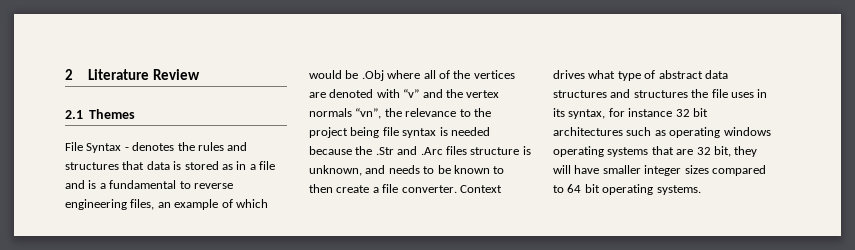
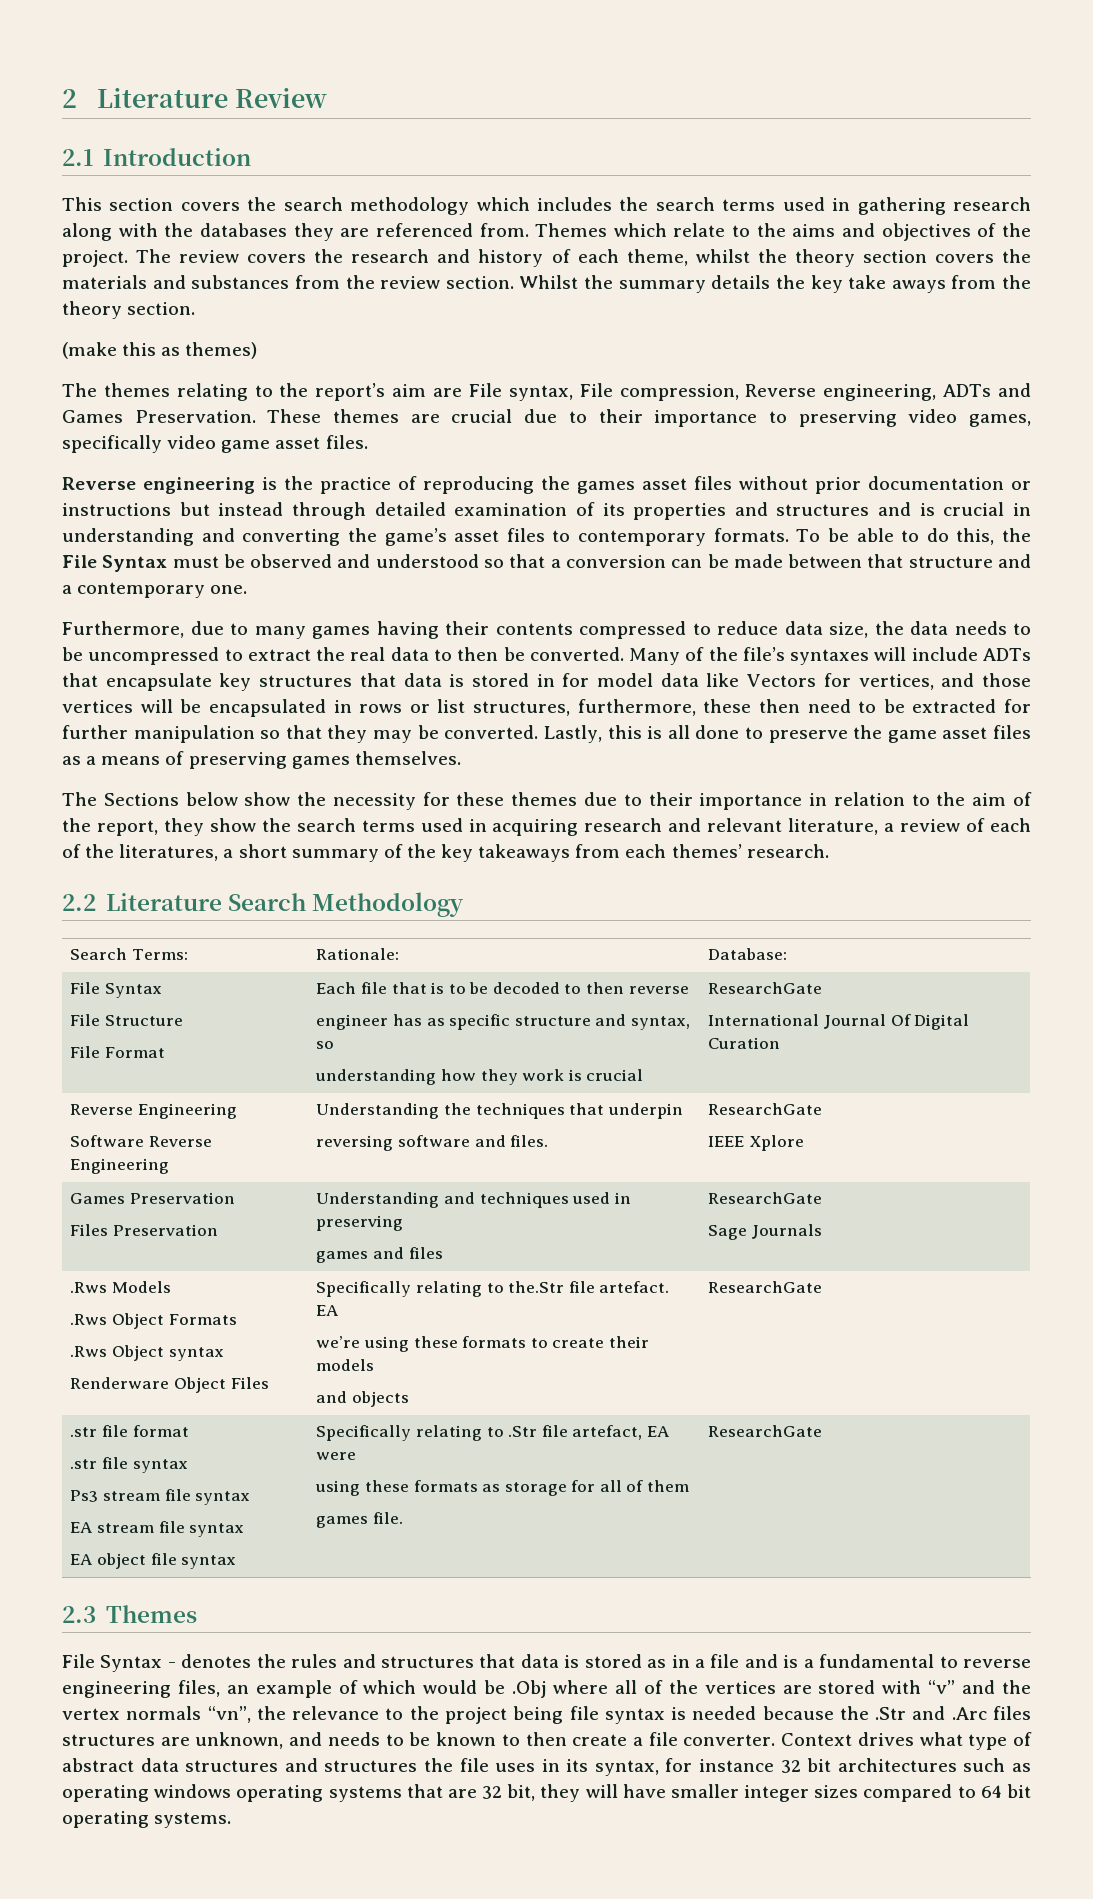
(83, 114) none -> [102,148,251,166] [62,197,1032,215] [62,223,1031,241] [62,249,1031,267] [62,275,1031,293] [62,301,196,319] [62,342,258,359] [62,383,1031,401] [62,409,1032,427] [62,435,368,453] [62,476,1031,494] [62,502,1031,520] [62,528,1031,546] [62,554,1031,572] [62,582,248,598] [62,621,1031,639] [62,647,1032,665] [62,673,1032,691] [62,699,1031,717] [62,725,1031,743] [62,751,461,769] [62,792,1033,810] [62,818,1032,836] [62,844,829,862] [62,892,464,917] [70,948,188,960] [316,948,400,960] [708,948,788,960] [70,982,162,998] [70,1014,183,1026] [70,1046,165,1058] [316,982,689,994] [316,1014,690,1030] [316,1041,335,1049] [315,1069,644,1085] [708,982,823,994] [708,1014,970,1030] [708,1037,781,1049] [70,1103,237,1119] [70,1135,212,1147] [70,1158,170,1174] [316,1103,683,1119] [316,1135,549,1151] [708,1103,823,1115] [708,1135,804,1151] [70,1192,235,1204] [70,1224,218,1236] [316,1192,631,1208] [316,1215,404,1231] [316,1247,443,1263] [708,1192,823,1204] [708,1224,822,1240] [70,1281,171,1293] [70,1313,237,1329] [70,1345,224,1361] [70,1377,269,1393] [316,1281,670,1297] [316,1305,339,1316] [316,1336,649,1352] [316,1359,375,1371] [316,1391,409,1407] [708,1281,823,1293] [70,1425,189,1437] [70,1457,188,1473] [70,1489,251,1505] [70,1521,245,1537] [70,1553,237,1569] [316,1425,669,1441] [316,1452,357,1460] [315,1480,690,1496] [316,1512,403,1528] [708,1425,823,1437] [62,1606,96,1623] Introduction // This section covers the search methodology which includes the search terms used in gathering research along with the databases they are referenced from. Themes which relate to the aims and objectives of the project. The review covers the research and history of each theme, whilst the theory section covers the materials and substances from the review section. Whilst the summary details the key take aways from the theory section. // (make this as themes) // The themes relating to the report’s aim are File syntax, File compression, Reverse engineering, ADTs and Games Preservation. These themes are crucial due to their importance to preserving video games, specifically video game asset files. // Reverse engineering is the practice of reproducing the games asset files without prior documentation or instructions but instead through detailed examination of its properties and structures and is crucial in understanding and converting the game’s asset files to contemporary formats. To be able to do this, the File Syntax must be observed and understood so that a conversion can be made between that structure and a contemporary one. // Furthermore, due to many games having their contents compressed to reduce data size, the data needs to be uncompressed to extract the real data to then be converted. Many of the file’s syntaxes will include ADTs that encapsulate key structures that data is stored in for model data like Vectors for vertices, and those vertices will be encapsulated in rows or list structures, furthermore, these then need to be extracted for further manipulation so that they may be converted. Lastly, this is all done to preserve the game asset files as a means of preserving games themselves. // The Sections below show the necessity for these themes due to their importance in relation to the aim of the report, they show the search terms used in acquiring research and relevant literature, a review of each of the literatures, a short summary of the key takeaways from each themes’ research. // 2.2 Literature Search Methodology // Search Terms: | Rationale: | Database: // File Syntax // File Structure // File Format | Each file that is to be decoded to then reverse // engineer has as specific structure and syntax, so // understanding how they work is crucial | ResearchGate // International Journal Of Digital Curation // Reverse Engineering // Software Reverse Engineering | Understanding the techniques that underpin // reversing software and files. | ResearchGate // IEEE Xplore // Games Preservation // Files Preservation | Understanding and techniques used in preserving // games and files | ResearchGate // Sage Journals // .Rws Models // .Rws Object Formats // .Rws Object syntax // Renderware Object Files | Specifically relating to the.Str file artefact. EA // we’re using these formats to create their models // and objects | ResearchGate // .str file format // .str file syntax // Ps3 stream file syntax // EA stream file syntax // EA object file syntax | Specifically relating to .Str file artefact, EA were // using these formats as storage for all of them // games file. | ResearchGate // 2.3
[329,89,374,98] denoted -> [818,1680,876,1694] stored
[470,146,531,155] structure is -> [62,1734,190,1746] structures are

